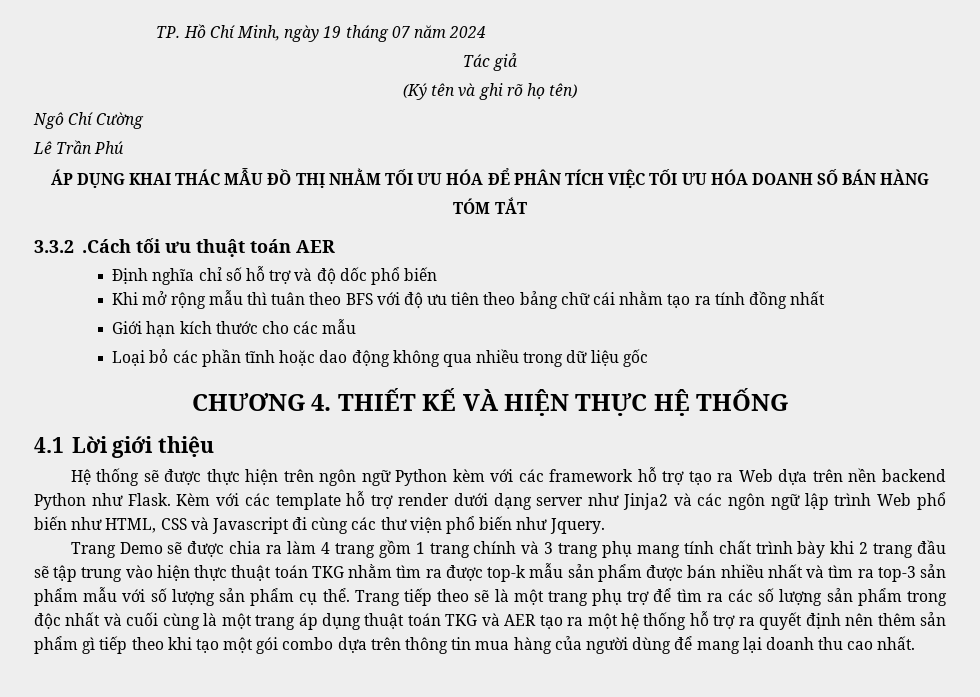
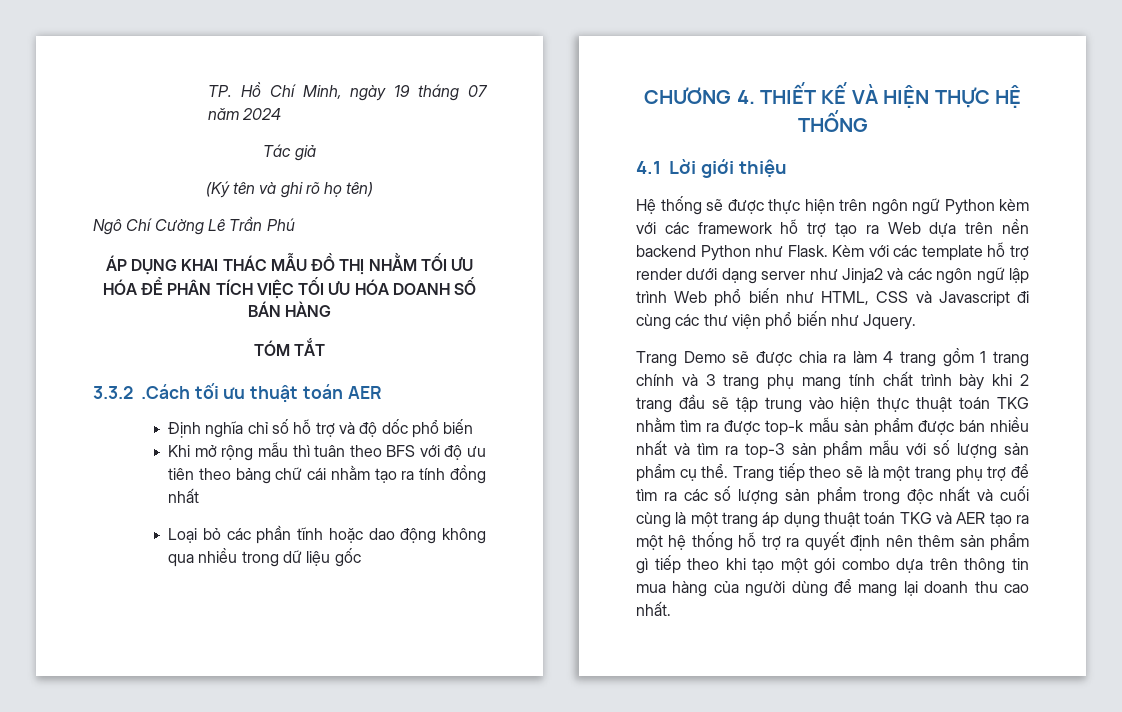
(145, 120) // -> (204, 227) none
[112,319,357,337] // Giới hạn kích thước cho các mẫu -> (200, 495) none

